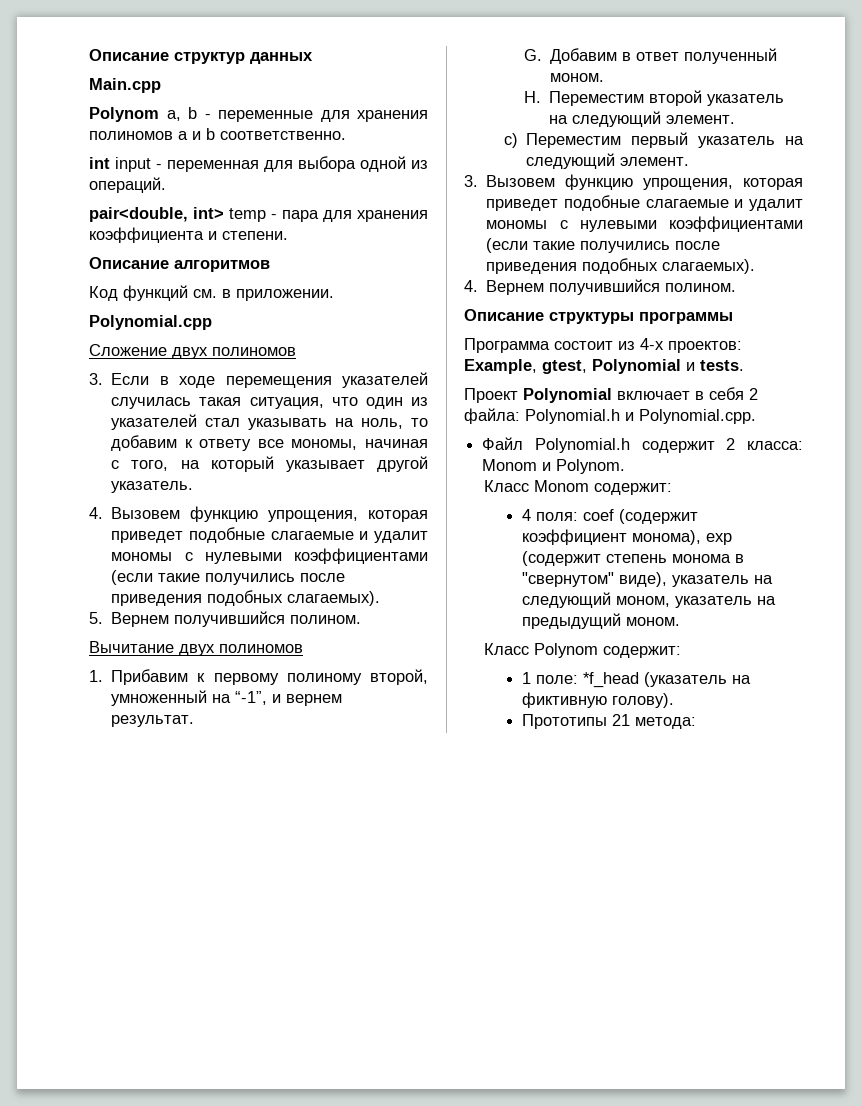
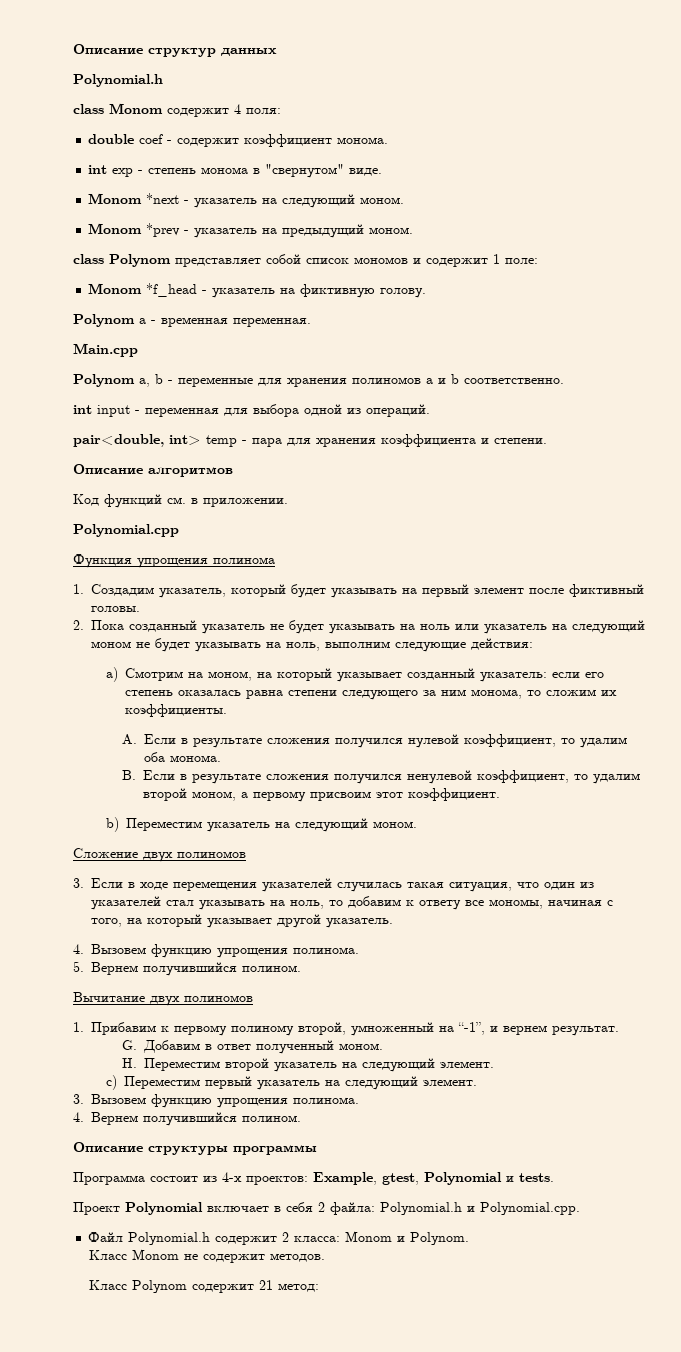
(313, 58) none -> [73,74,163,87] [73,103,281,117] [88,134,389,147] [88,164,383,178] [88,193,405,208] [88,223,414,238] [73,254,538,267] [88,283,427,298] [73,314,311,327] // Polynomial.h // class Monom содержит 4 поля: // double coef - содержит коэффициент монома. // int exp - степень монома в "свернутом" виде. // Monom *next - указатель на следующий моном. // Monom *prev - указатель на предыдущий моном. // class Polynom представляет собой список мономов и содержит 1 поле: // Monom *f_head - указатель на фиктивную голову. // Polynom a - временная переменная.
(212, 322) none -> [73,554,275,568] [73,584,644,598] [91,606,140,612] [73,620,645,634] [91,638,533,652] [105,667,604,682] [124,689,617,700] [124,704,227,717] [122,734,628,748] [144,752,222,762] [122,770,641,784] [143,788,501,802] [105,817,417,832] // Функция упрощения полинома // 1. Создадим указатель, который будет указывать на первый элемент после фиктивный головы. // 2. Пока созданный указатель не будет указывать на ноль или указатель на следующий моном не будет указывать на ноль, выполним следующие действия: // a) Смотрим на моном, на который указывает созданный указатель: если его степень оказалась равна степени следующего за ним монома, то сложим их коэффициенты. // A. Если в результате сложения получился нулевой коэффициент, то удалим оба монома. // B. Если в результате сложения получился ненулевой коэффициент, то удалим второй моном, а первому присвоим этот коэффициент. // b) Переместим указатель на следующий моном.
[268,510,429,522] [111,527,428,543] [111,548,428,564] [111,570,346,585] [111,590,381,606] упрощения, которая приведет подобные слагаемые и удалит мономы с нулевыми коэффициентами (если такие получились после приведения подобных слагаемых). -> [217,947,359,958] упрощения полинома.
[643,178,803,190] [486,195,803,211] [486,216,803,232] [486,238,721,253] [486,258,756,274] упрощения, которая приведет подобные слагаемые и удалит мономы с нулевыми коэффициентами (если такие получились после приведения подобных слагаемых). -> [217,1097,359,1108] упрощения полинома.
[593,483,672,495] [522,509,699,524] [522,529,733,545] [522,551,745,566] [522,572,774,587] [522,592,777,608] [522,613,681,629] [483,643,681,658] [522,672,752,688] [522,692,675,708] [522,714,697,729] содержит: // 4 поля: coef (содержит коэффициент монома), exp (содержит степень монома в "свернутом" виде), указатель на следующий моном, указатель на предыдущий моном. // Класс Polynom содержит: // 1 поле: *f_head (указатель на фиктивную голову). // Прототипы 21 метода: -> [184,1253,326,1263] [89,1280,320,1293] не содержит методов. // Класс Polynom содержит 21 метод:

